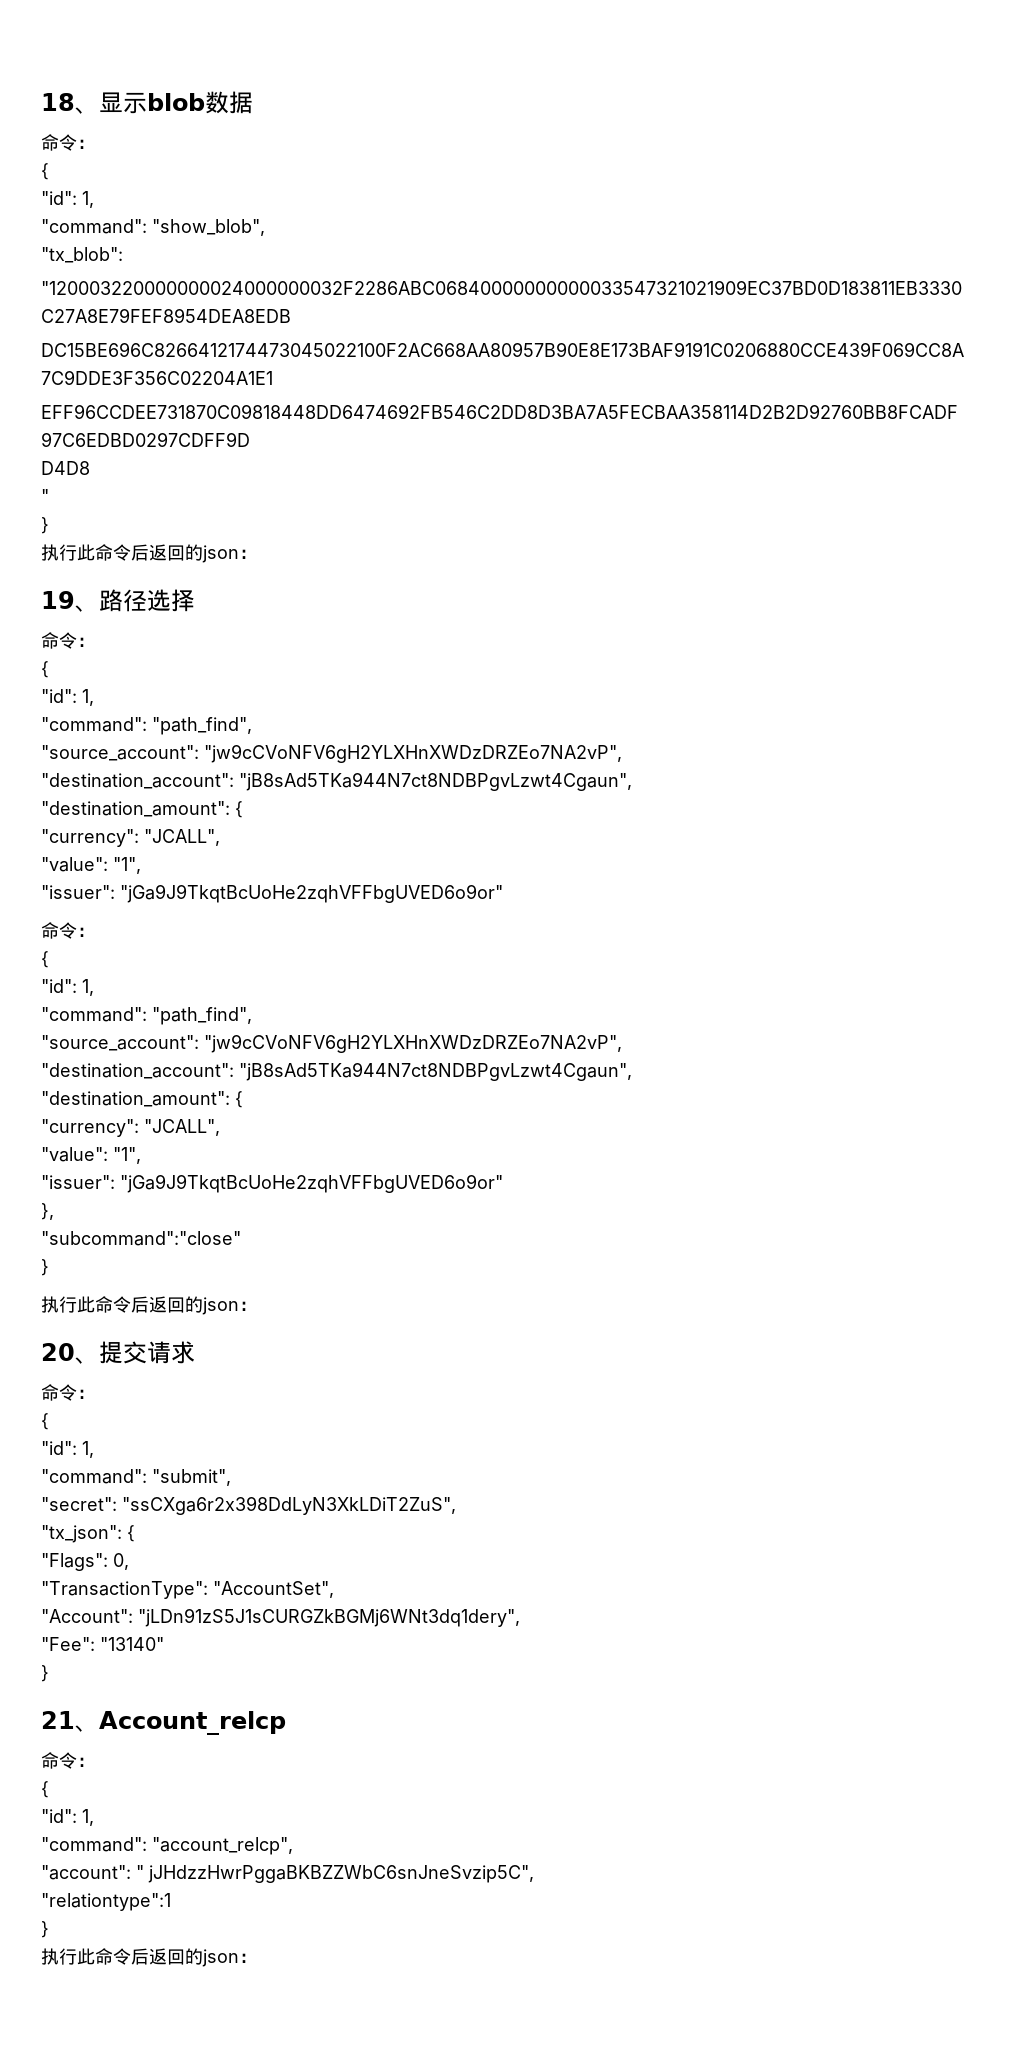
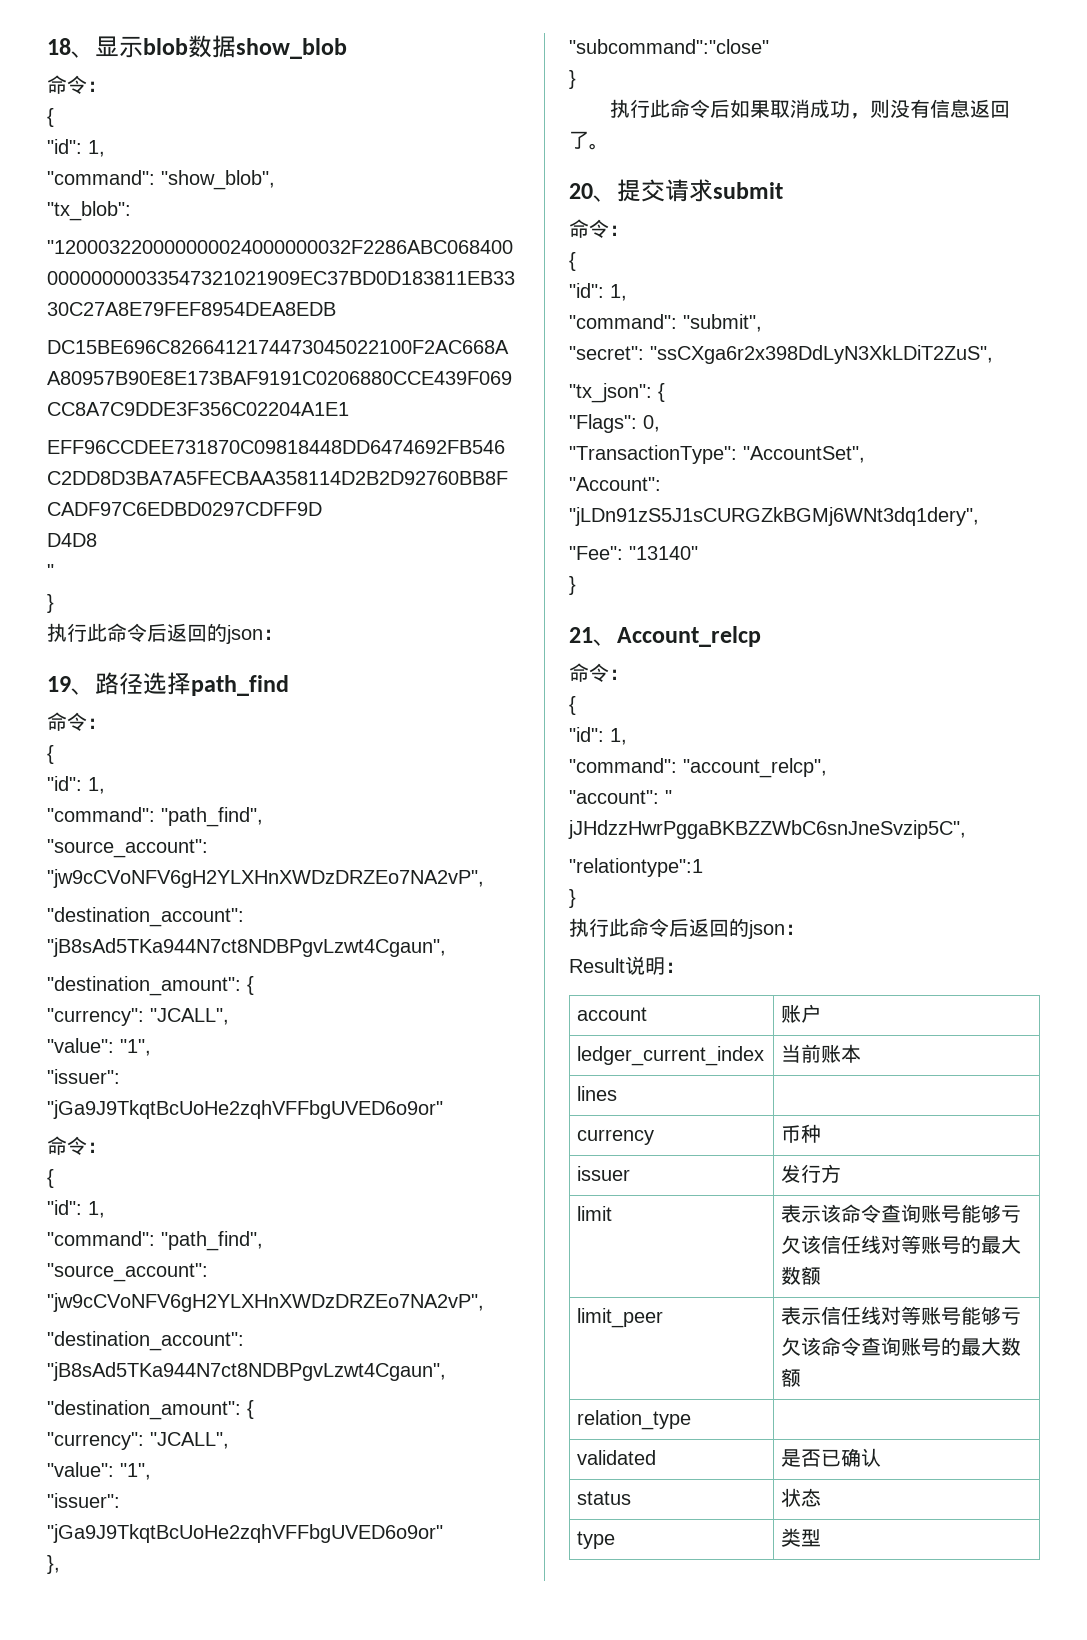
(253, 102) none -> [236,38,347,59] show_blob
(195, 600) none -> [191,675,289,696] path_find
[149,1296,257,1315] 返回的json： -> [729,99,1010,119] [569,131,609,150] 如果取消成功，则没有信息返回了。
(195, 1352) none -> [713,182,783,199] submit
(257, 1958) none -> [569,956,685,975] [577,1007,648,1021] [781,1004,822,1023] [577,1046,765,1066] [781,1044,862,1063] [577,1086,618,1101] [577,1129,655,1145] [781,1124,822,1143] [577,1166,631,1181] [781,1164,842,1183] [577,1206,613,1221] [781,1204,1022,1223] [781,1235,1022,1254] [781,1266,822,1285] [577,1308,664,1328] [781,1306,1022,1325] [781,1337,1022,1356] [781,1368,802,1387] [577,1410,692,1430] [577,1450,657,1465] [781,1448,882,1467] [577,1491,632,1505] [781,1488,822,1507] [577,1531,616,1549] [781,1528,822,1547] // Result说明： // account | 账户 // ledger_current_index | 当前账本 // lines | // currency | 币种 // issuer | 发行方 // limit | 表示该命令查询账号能够亏欠该信任线对等账号的最大数额 // limit_peer | 表示信任线对等账号能够亏欠该命令查询账号的最大数额 // relation_type | // validated | 是否已确认 // status | 状态 // type | 类型

